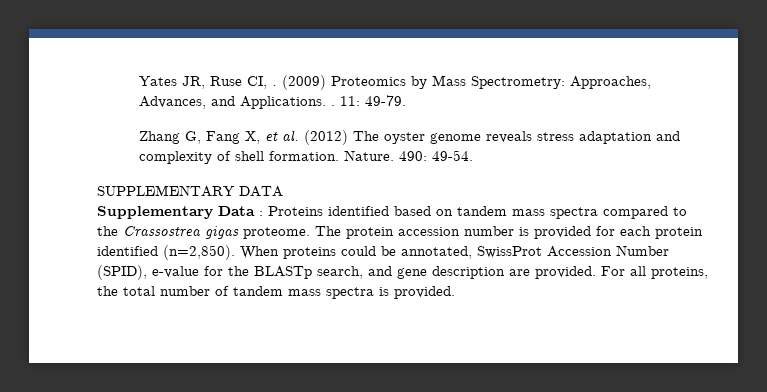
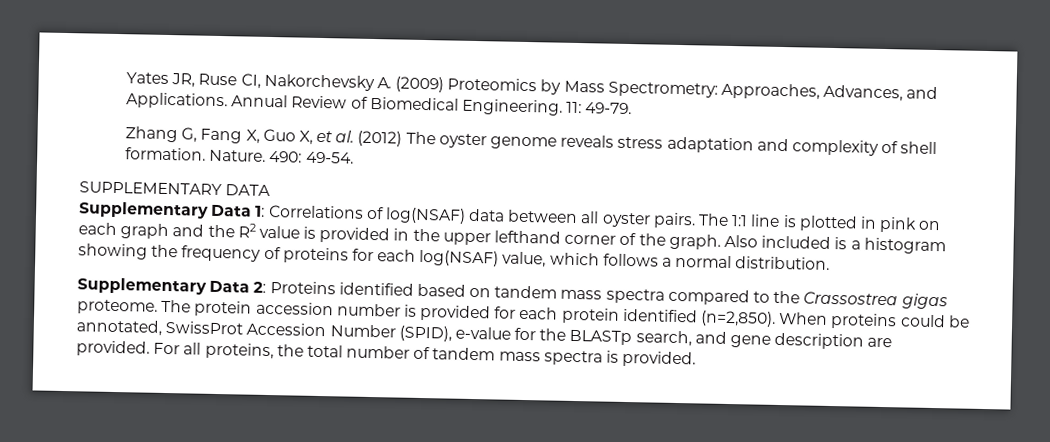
[272,85,278,86] . -> [263,73,392,92] Nakorchevsky A.
[331,105,336,106] . -> [231,94,563,116] Annual Review of Biomedical Engineering.
(261, 137) none -> [262,128,313,145] Guo X,
[259,211,263,216] : -> [255,204,942,233] [78,222,946,255] [78,243,831,270] [77,277,267,295] 1: Correlations of log(NSAF) data between all oyster pairs. The 1:1 line is plotted in pink on each graph and the R2 value is provided in the upper lefthand corner of the graph. Also included is a histogram showing the frequency of proteins for each log(NSAF) value, which follows a normal distribution. // Supplementary Data 2:

